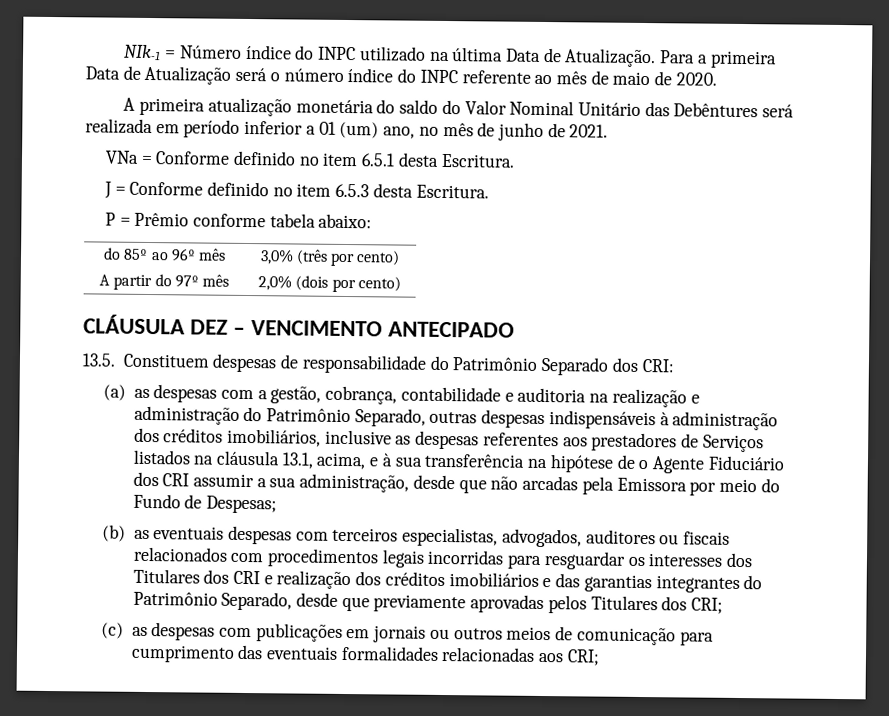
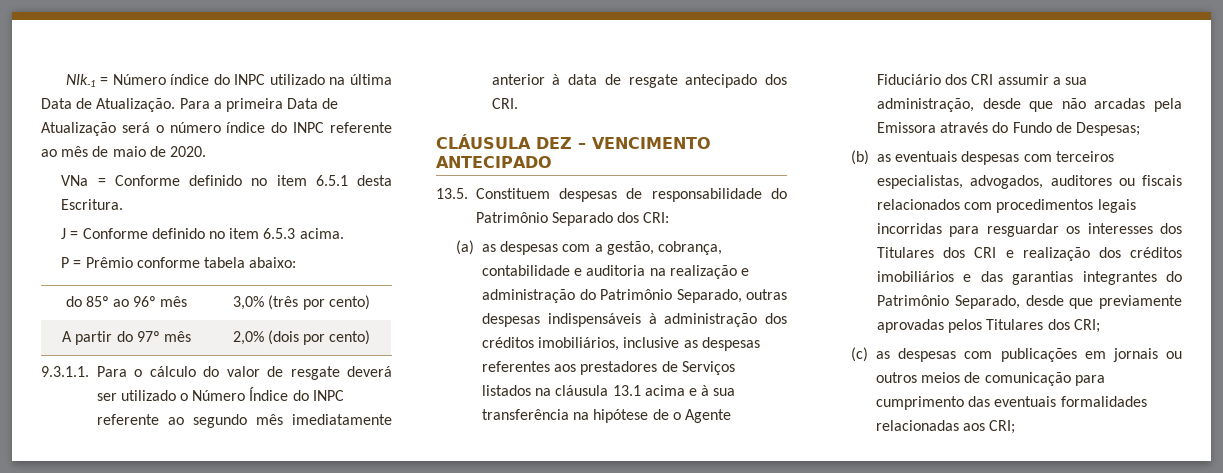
[123,97,795,118] [85,118,609,141] // A primeira atualização monetária do saldo do Valor Nominal Unitário das Debêntures será realizada em período inferior a 01 (um) ano, no mês de junho de 2021. -> (206, 151) none
[372,183,489,199] desta Escritura. -> [299,228,344,239] acima.
(401, 284) none -> [41,366,393,380] [96,387,344,401] [96,414,392,428] [491,74,787,88] [491,98,518,109] // 9.3.1.1. Para o cálculo do valor de resgate deverá ser utilizado o Número Índice do INPC referente ao segundo mês imediatamente anterior à data de resgate antecipado dos CRI.
[281,452,367,470] 13.1, acima, -> [612,385,685,396] 13.1 acima
[689,478,757,496] por meio -> [940,122,989,133] através

